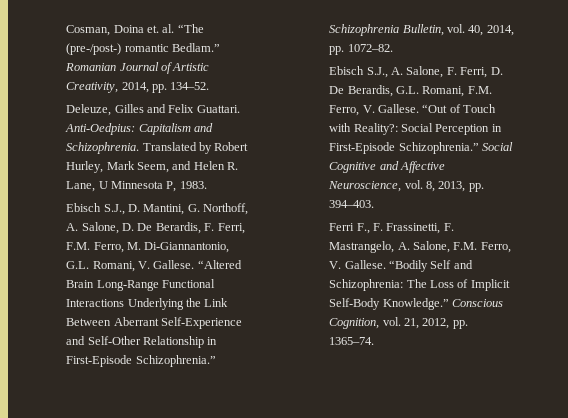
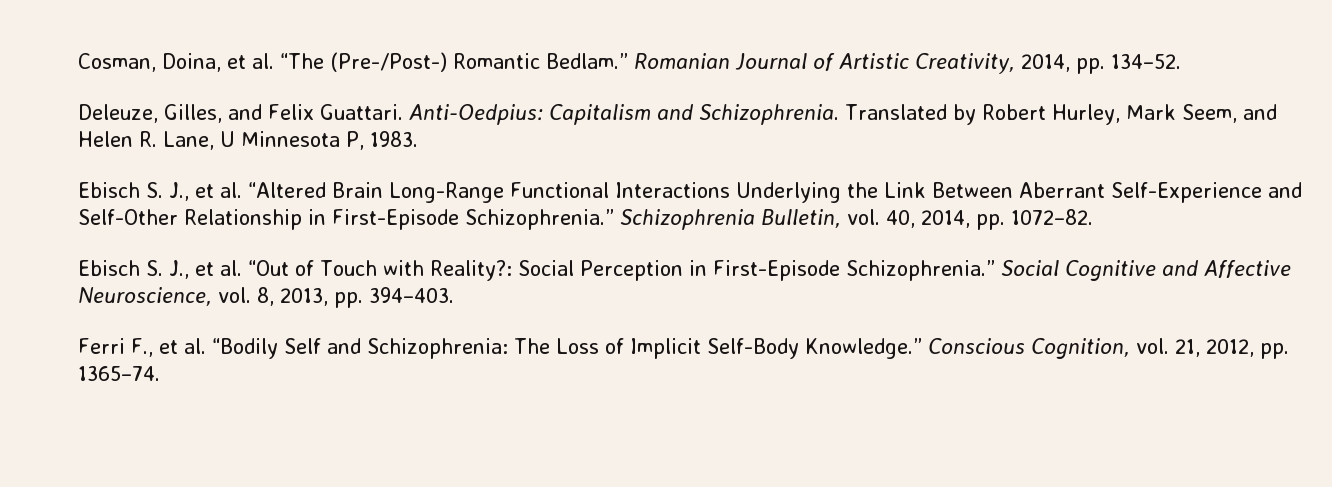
[113,24,204,33] [66,43,169,55] Doina et. al. “The (pre-/post-) romantic -> [162,52,541,72] Doina, et al. “The (Pre-/Post-) Romantic
[114,104,144,113] Gilles -> [164,104,223,123] Gilles,
[103,203,249,215] [66,222,245,234] [66,242,230,253] [66,260,195,272] S.J., D. Mantini, G. Northoff, A. Salone, D. De Berardis, F. Ferri, F.M. Ferro, M. Di-Giannantonio, G.L. Romani, V. Gallese. -> [146,182,243,201] S. J., et al.
[366,66,503,78] [329,85,492,97] [329,104,420,116] S.J., A. Salone, F. Ferri, D. De Berardis, G.L. Romani, F.M. Ferro, V. Gallese. -> [146,260,243,279] S. J., et al.
[373,223,454,234] [329,241,511,253] [329,260,386,269] F. Frassinetti, F. Mastrangelo, A. Salone, F.M. Ferro, V. Gallese. -> [159,338,207,354] et al.

